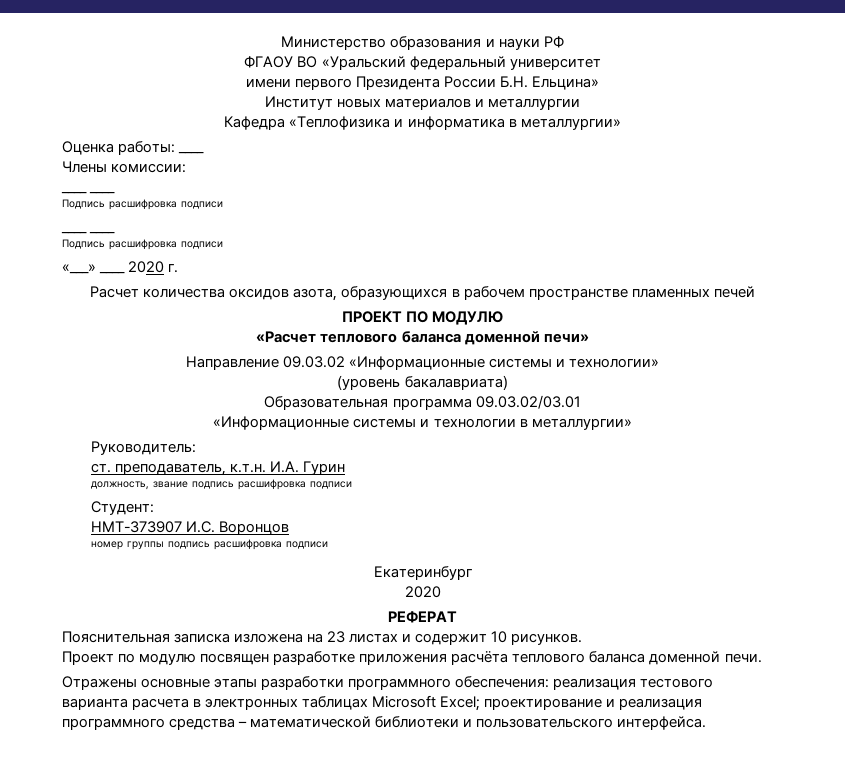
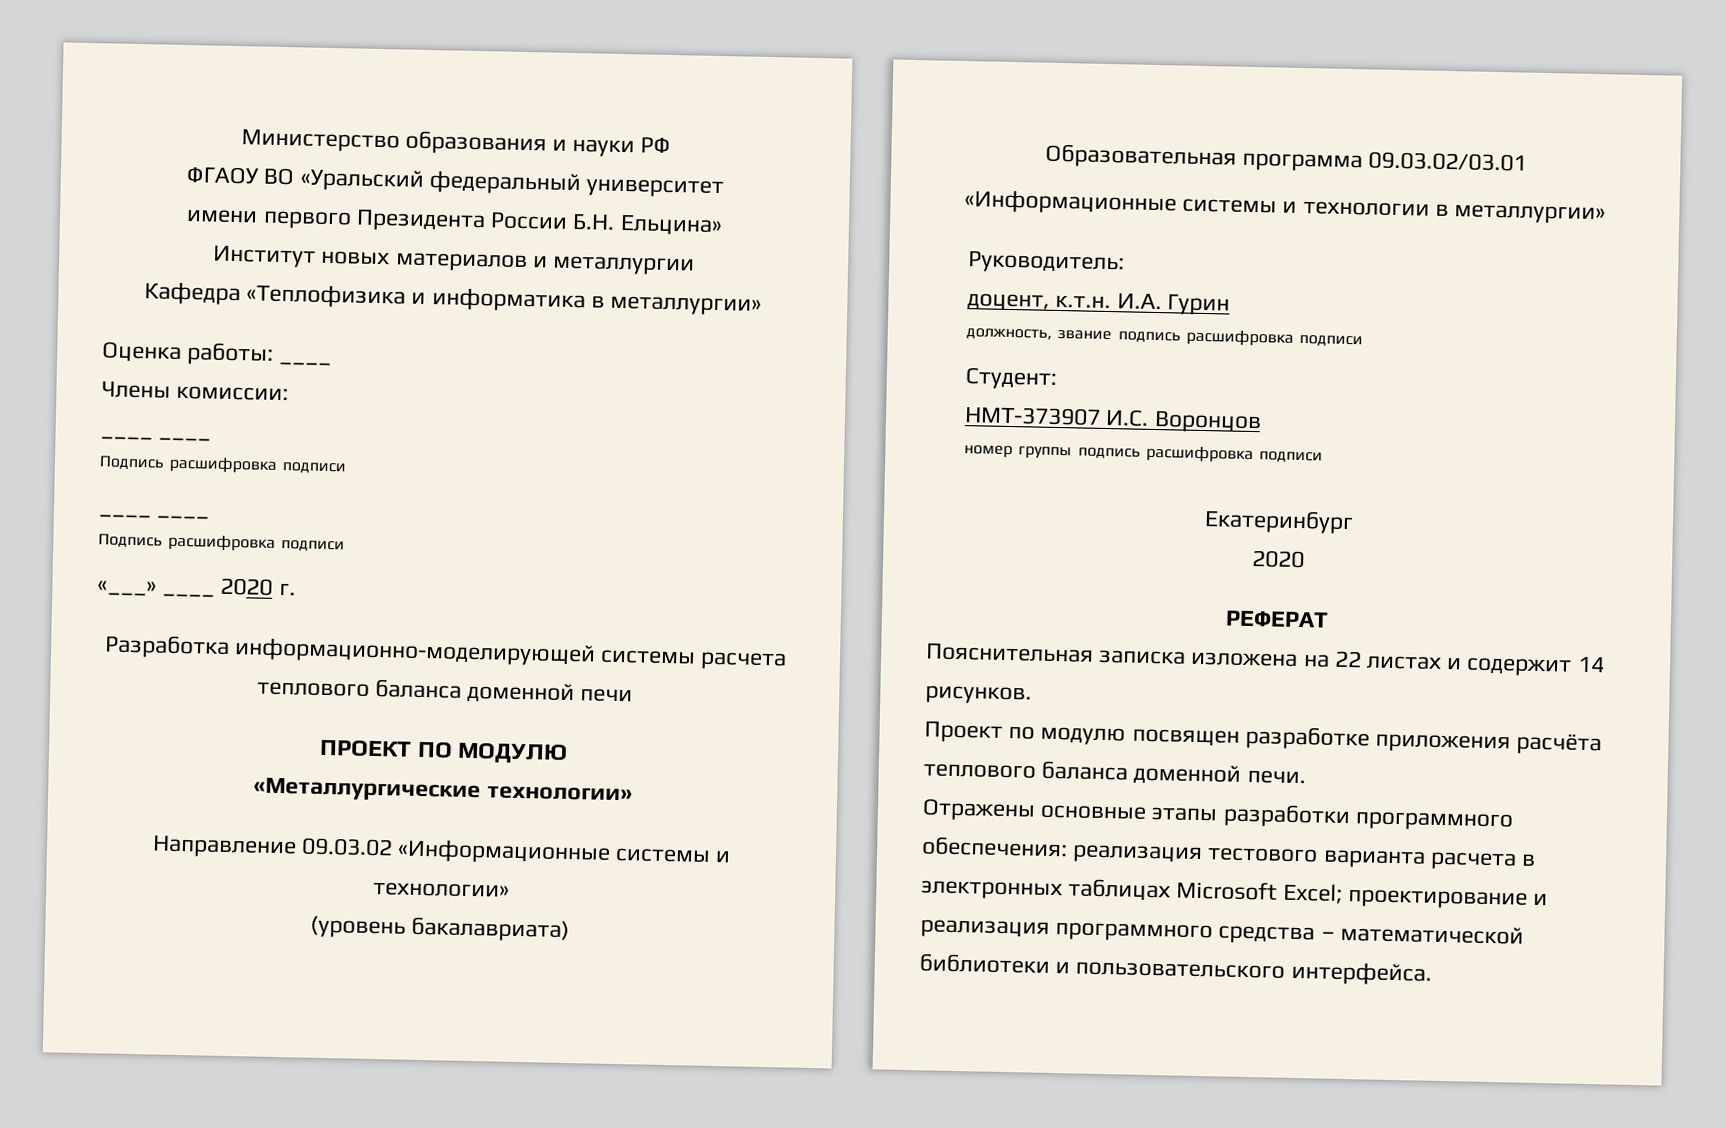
[90,286,755,301] [341,311,504,325] [256,331,589,345] Расчет количества оксидов азота, образующихся в рабочем пространстве пламенных печей // ПРОЕКТ ПО МОДУЛЮ // «Расчет теплового баланса доменной печи» -> [103,634,788,671] [256,678,634,705] [319,738,568,764] [253,777,633,803] Разработка информационно-моделирующей системы расчета теплового баланса доменной печи // ПРОЕКТ ПО МОДУЛЮ // «Металлургические технологии»
[90,463,227,476] ст. преподаватель, -> [967,293,1051,311] доцент,
[327,631,346,643] 23 -> [1333,650,1362,668] 22
[491,631,508,643] 10 -> [1576,656,1605,673] 14

